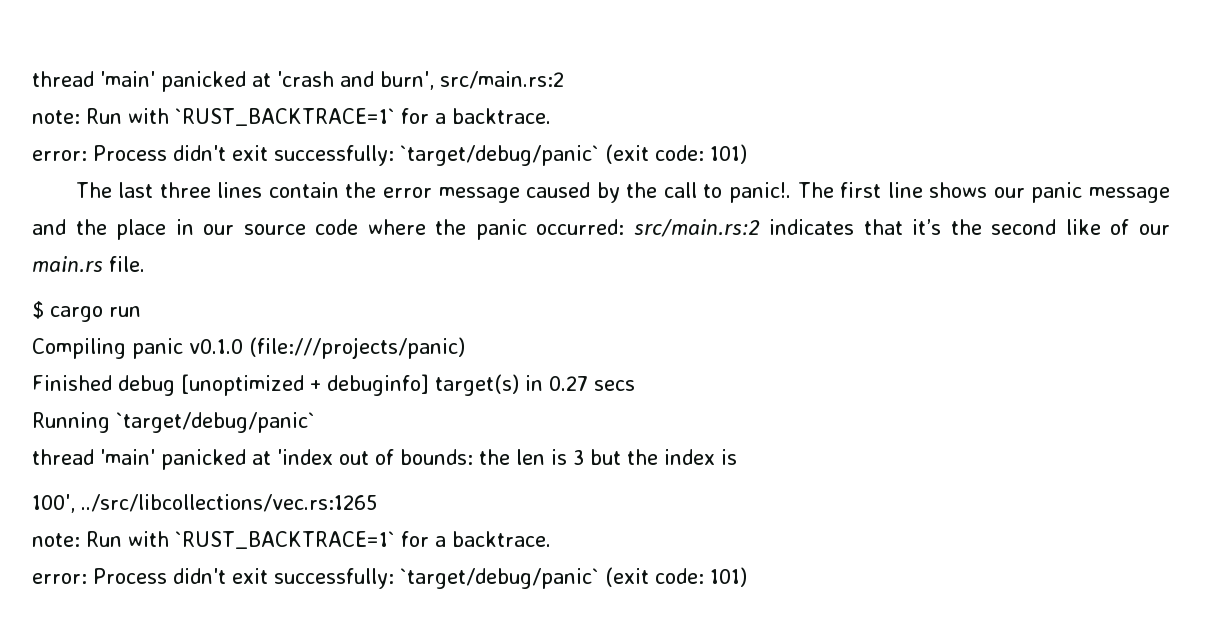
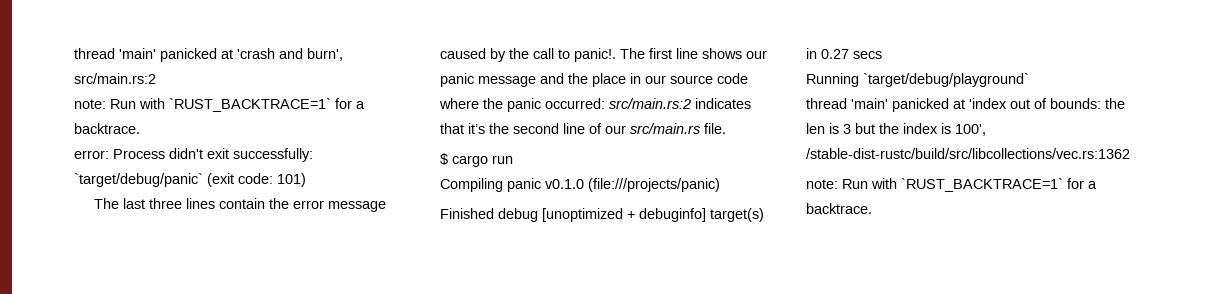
[1065,219,1101,235] like -> [563,123,585,134] line
[32,256,103,273] main.rs -> [630,123,700,134] src/main.rs
[116,412,315,433] `target/debug/panic` -> [863,73,1029,87] `target/debug/playground`
[32,494,377,513] [32,531,551,549] [32,567,747,589] // 100', ../src/libcollections/vec.rs:1265 // note: Run with `RUST_BACKTRACE=1` for a backtrace. // error: Process didn't exit successfully: `target/debug/panic` (exit code: 101) -> [955,124,986,136] [806,148,1130,159] [806,178,1097,192] [806,203,872,214] 100', /stable-dist-rustc/build/src/libcollections/vec.rs:1362 // note: Run with `RUST_BACKTRACE=1` for a backtrace.

